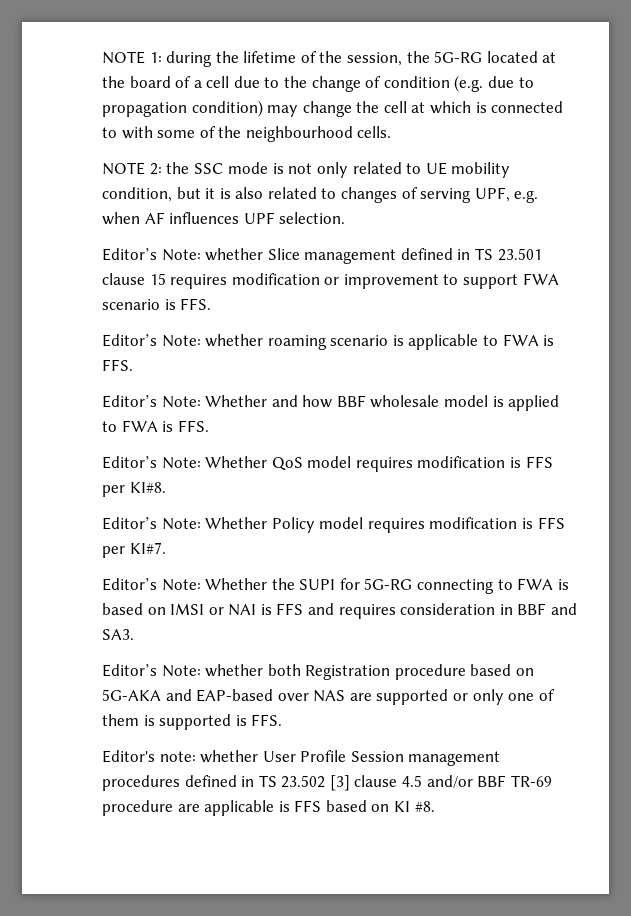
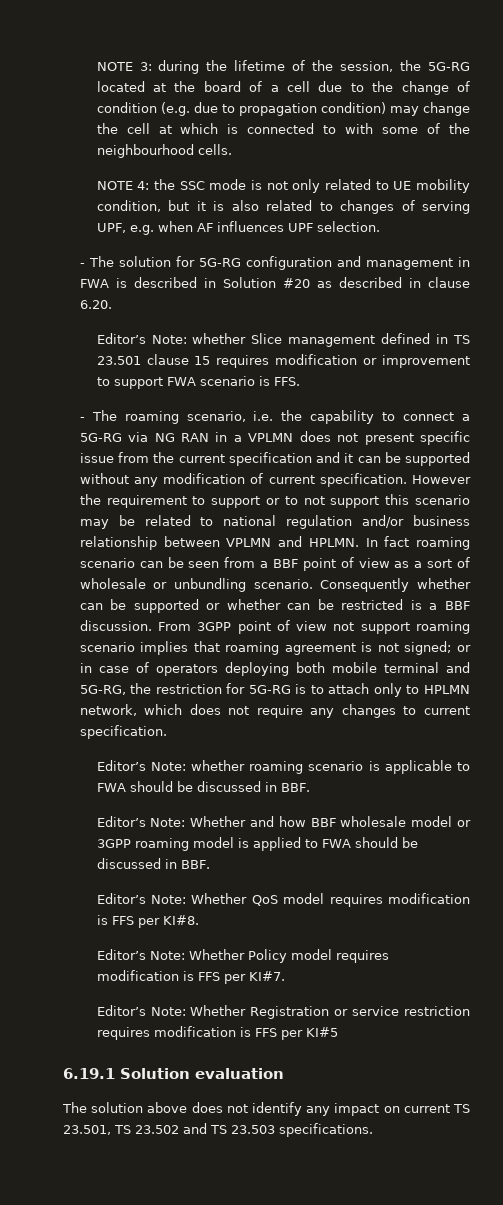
[101,51,162,64] NOTE 1: -> [96,62,152,71] NOTE 3:
[149,163,162,175] 2: -> [137,181,150,190] 4:
(346, 218) none -> [79,256,471,270] [79,277,471,288] [79,300,112,309] // - The solution for 5G-RG configuration and management in FWA is described in Solution #20 as described in clause 6.20.
(212, 304) none -> [79,410,470,424] [79,431,470,445] [79,452,470,466] [79,473,471,487] [79,494,470,508] [79,515,470,529] [79,536,470,550] [79,557,470,571] [79,578,471,592] [79,599,470,613] [79,620,471,634] [79,641,472,655] [79,662,471,676] [79,683,470,697] [79,704,471,718] [79,725,167,739] // - The roaming scenario, i.e. the capability to connect a 5G-RG via NG RAN in a VPLMN does not present specific issue from the current specification and it can be supported without any modification of current specification. However the requirement to support or to not support this scenario may be related to national regulation and/or business relationship between VPLMN and HPLMN. In fact roaming scenario can be seen from a BBF point of view as a sort of wholesale or unbundling scenario. Consequently whether can be supported or whether can be restricted is a BBF discussion. From 3GPP point of view not support roaming scenario implies that roaming agreement is not signed; or in case of operators deploying both mobile terminal and 5G-RG, the restriction for 5G-RG is to attach only to HPLMN network, which does not require any changes to current specification.
[543,335,555,346] [101,359,133,371] is FFS. -> [129,781,310,792] should be discussed in BBF.
[492,395,560,411] [101,420,209,432] is applied to FWA is FFS. -> [457,820,472,827] [96,837,418,851] [96,858,210,869] or 3GPP roaming model is applied to FWA should be discussed in BBF.
[271,578,569,594] [101,603,578,619] [101,629,134,640] [101,664,535,680] [101,689,555,705] [101,714,283,730] [101,750,501,766] [101,775,552,791] [101,800,435,816] the SUPI for 5G-RG connecting to FWA is based on IMSI or NAI is FFS and requires consideration in BBF and SA3. // Editor’s Note: whether both Registration procedure based on 5G-AKA and EAP-based over NAS are supported or only one of them is supported is FFS. // Editor's note: whether User Profile Session management procedures defined in TS 23.502 [3] clause 4.5 and/or BBF TR-69 procedure are applicable is FFS based on KI #8. -> [250,1006,470,1019] [96,1026,338,1040] [63,1068,284,1079] [62,1102,470,1116] [63,1123,373,1137] Registration or service restriction requires modification is FFS per KI#5 // 6.19.1 Solution evaluation // The solution above does not identify any impact on current TS 23.501, TS 23.502 and TS 23.503 specifications.

